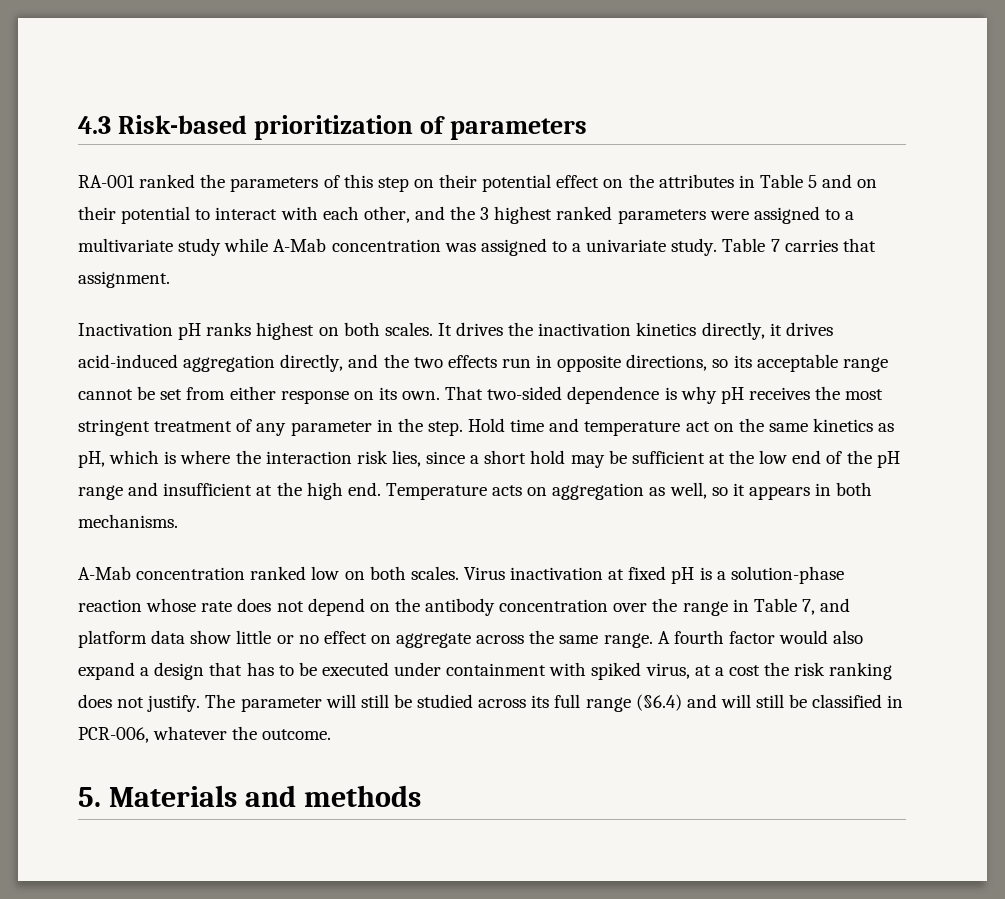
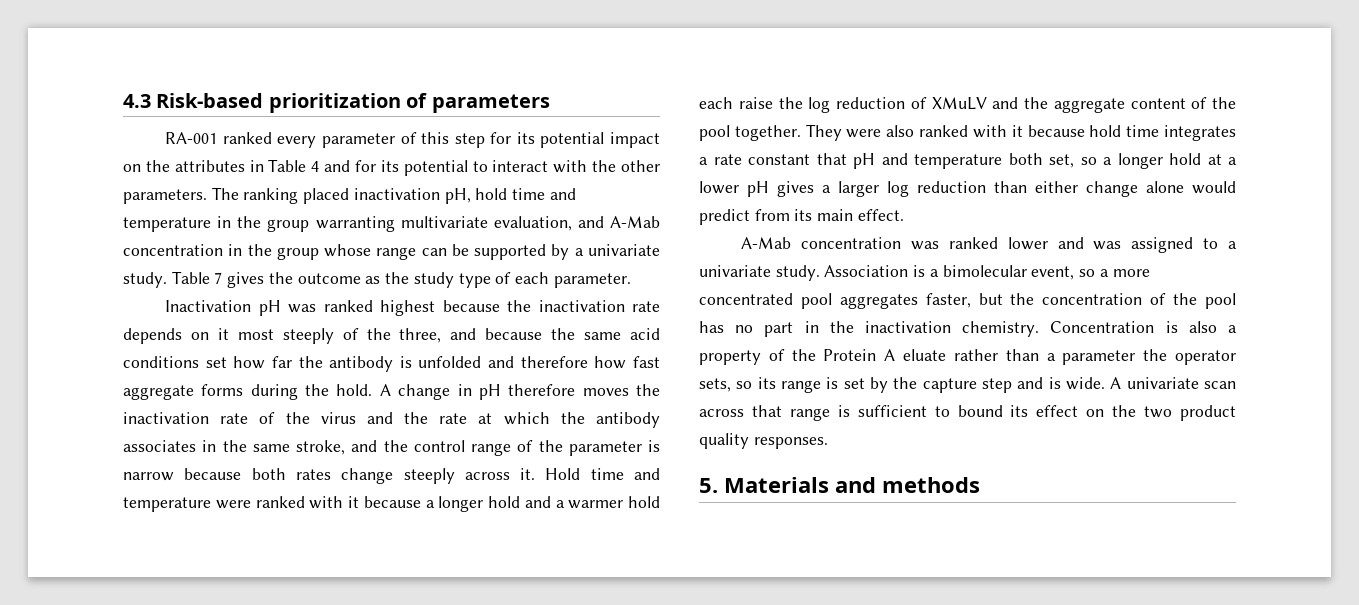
[200,174,319,192] the parameters -> [277,133,395,148] every parameter
[413,174,600,192] on their potential effect -> [490,132,660,148] for its potential impact
[808,174,878,188] [78,206,855,224] [78,238,441,256] 5 and on their potential to interact with each other, and the 3 highest ranked parameters were assigned to a multivariate study while A-Mab concentration -> [311,160,660,176] [123,187,576,204] [123,216,660,232] [123,244,660,260] [123,271,631,288] [165,300,660,316] [123,328,660,344] [123,356,660,372] [123,384,660,400] [123,412,660,428] [123,440,660,456] [123,468,661,484] [123,496,660,512] [699,97,1236,113] [699,124,1236,141] [699,153,1237,169] [699,181,1236,197] [699,209,904,225] [741,237,1084,250] 4 and for its potential to interact with the other parameters. The ranking placed inactivation pH, hold time and temperature in the group warranting multivariate evaluation, and A-Mab concentration in the group whose range can be supported by a univariate study. Table 7 gives the outcome as the study type of each parameter. // Inactivation pH was ranked highest because the inactivation rate depends on it most steeply of the three, and because the same acid conditions set how far the antibody is unfolded and therefore how fast aggregate forms during the hold. A change in pH therefore moves the inactivation rate of the virus and the rate at which the antibody associates in the same stroke, and the control range of the parameter is narrow because both rates change steeply across it. Hold time and temperature were ranked with it because a longer hold and a warmer hold each raise the log reduction of XMuLV and the aggregate content of the pool together. They were also ranked with it because hold time integrates a rate constant that pH and temperature both set, so a longer hold at a lower pH gives a larger log reduction than either change alone would predict from its main effect. // A-Mab concentration was ranked lower and
[722,238,876,252] [78,271,170,288] [78,322,833,340] [78,354,888,372] [78,386,884,404] [78,418,895,436] [78,450,900,468] [78,482,873,500] [78,514,178,528] [78,566,844,584] [78,598,851,616] [78,630,864,648] [78,662,893,680] [78,694,904,712] [78,726,332,743] Table 7 carries that assignment. // Inactivation pH ranks highest on both scales. It drives the inactivation kinetics directly, it drives acid-induced aggregation directly, and the two effects run in opposite directions, so its acceptable range cannot be set from either response on its own. That two-sided dependence is why pH receives the most stringent treatment of any parameter in the step. Hold time and temperature act on the same kinetics as pH, which is where the interaction risk lies, since a short hold may be sufficient at the low end of the pH range and insufficient at the high end. Temperature acts on aggregation as well, so it appears in both mechanisms. // A-Mab concentration ranked low on both scales. Virus inactivation at fixed pH is a solution-phase reaction whose rate does not depend on the antibody concentration over the range in Table 7, and platform data show little or no effect on aggregate across the same range. A fourth factor would also expand a design that has to be executed under containment with spiked virus, at a cost the risk ranking does not justify. The parameter will still be studied across its full range (§6.4) and will still be classified in PCR-006, whatever the outcome. -> [824,265,1150,280] [699,293,1236,309] [699,321,1237,337] [699,349,1236,365] [699,377,1236,393] [699,405,1236,421] [699,433,828,449] Association is a bimolecular event, so a more concentrated pool aggregates faster, but the concentration of the pool has no part in the inactivation chemistry. Concentration is also a property of the Protein A eluate rather than a parameter the operator sets, so its range is set by the capture step and is wide. A univariate scan across that range is sufficient to bound its effect on the two product quality responses.

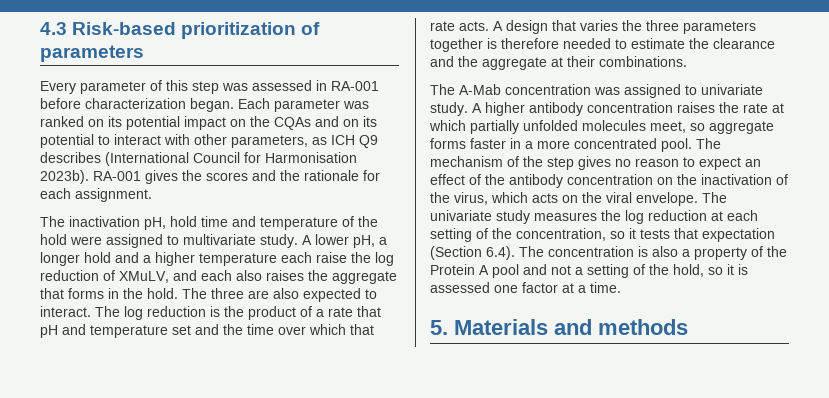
[165,132,317,148] RA-001 ranked every -> [40,81,76,94] Every
[490,132,512,144] for -> [222,80,379,91] [40,98,369,112] [40,116,104,127] was assessed in RA-001 before characterization began. Each parameter was ranked on
[174,159,376,172] attributes in Table 4 and for -> [274,116,359,130] CQAs and on
[592,160,660,172] [123,187,350,204] the other parameters. The ranking placed -> [194,134,378,148] [40,152,357,166] [40,170,380,184] [40,188,152,202] [40,216,65,227] other parameters, as ICH Q9 describes (International Council for Harmonisation 2023b). RA-001 gives the scores and the rationale for each assignment. // The
[217,216,660,232] [123,244,660,260] [123,271,631,288] [165,300,660,316] [123,328,660,344] [123,356,660,372] [123,384,660,400] [123,412,660,428] [123,440,660,456] [123,468,661,484] [123,496,421,512] in the group warranting multivariate evaluation, and A-Mab concentration in the group whose range can be supported by a univariate study. Table 7 gives the outcome as the study type of each parameter. // Inactivation pH was ranked highest because the inactivation rate depends on it most steeply of the three, and because the same acid conditions set how far the antibody is unfolded and therefore how fast aggregate forms during the hold. A change in pH therefore moves the inactivation rate of the virus and the rate at which the antibody associates in the same stroke, and the control range of the parameter is narrow because both rates change steeply across it. Hold time and temperature were ranked with it because -> [342,216,378,227] [40,234,375,248] of the hold were assigned to multivariate study. A lower pH,
[568,496,660,509] warmer hold -> [155,252,277,266] higher temperature
[931,97,1236,113] [699,124,1236,141] XMuLV and the aggregate content of the pool together. They were also ranked with it because hold time integrates -> [119,270,397,284] [40,288,377,302] [40,306,312,320] XMuLV, and each also raises the aggregate that forms in the hold. The three are also expected to interact. The log reduction is the product of
[748,154,810,165] constant -> (353, 312) none
[1008,153,1237,169] [699,181,1236,197] [699,209,904,225] [741,237,1084,250] both set, so a longer hold at a lower pH gives a larger log reduction than either change alone would predict from its main effect. // A-Mab concentration was ranked lower and -> [172,324,374,335] [430,20,756,34] [430,38,775,52] [430,56,687,70] [430,84,591,95] set and the time over which that rate acts. A design that varies the three parameters together is therefore needed to estimate the clearance and the aggregate at their combinations. // The A-Mab concentration
[1228,241,1237,249] [699,265,1150,281] [699,293,1236,309] [699,321,1155,337] a univariate study. Association is a bimolecular event, so a more concentrated pool aggregates faster, but the concentration of the pool has no part in the inactivation chemistry. Concentration -> [701,84,763,95] [430,102,784,116] [429,120,774,134] [430,138,721,152] [430,156,761,170] [430,174,788,188] [430,192,727,206] [430,210,758,224] [430,228,775,242] [430,246,634,260] univariate study. A higher antibody concentration raises the rate at which partially unfolded molecules meet, so aggregate forms faster in a more concentrated pool. The mechanism of the step gives no reason to expect an effect of the antibody concentration on the inactivation of the virus, which acts on the viral envelope. The univariate study measures the log reduction at each setting of the concentration, so it tests that expectation (Section 6.4). The concentration
[903,349,1236,365] [699,377,1236,393] [699,405,1236,421] [699,433,828,449] eluate rather than a parameter the operator sets, so its range is set by the capture step and is wide. A univariate scan across that range is sufficient to bound its effect on the two product quality responses. -> [492,264,748,278] [430,282,621,293] pool and not a setting of the hold, so it is assessed one factor at a time.

